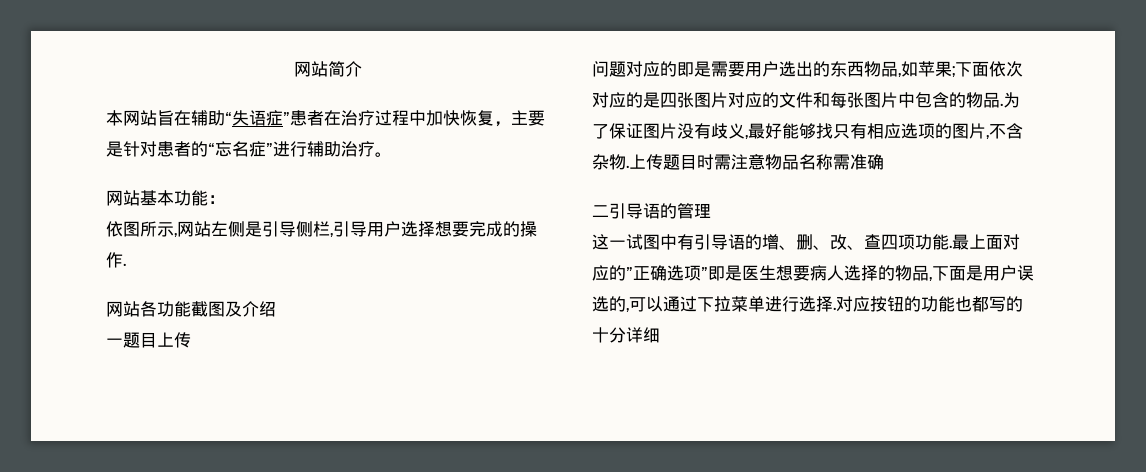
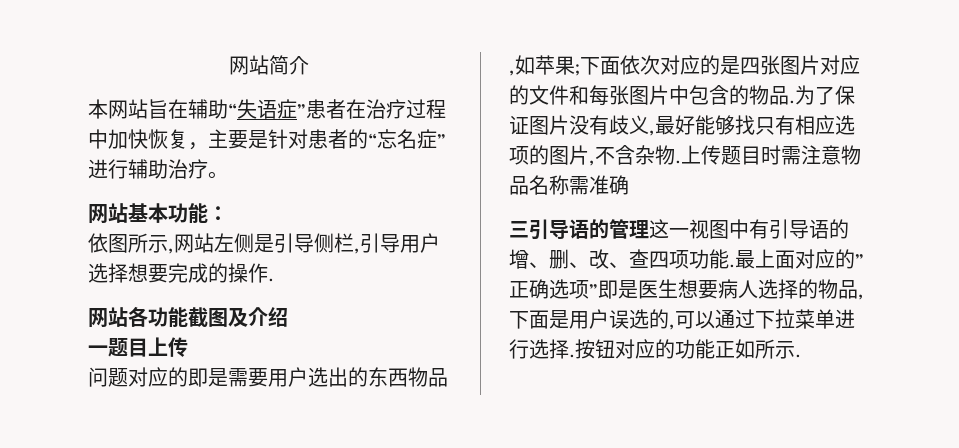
[592,205,609,217] 二 -> [509,221,529,238] 三
[592,234,643,250] // 这一试 -> [649,219,709,239] 这一视
[836,296,1023,312] [592,327,660,343] 对应按钮的功能也都写的十分详细 -> [575,339,801,359] 按钮对应的功能正如所示.

